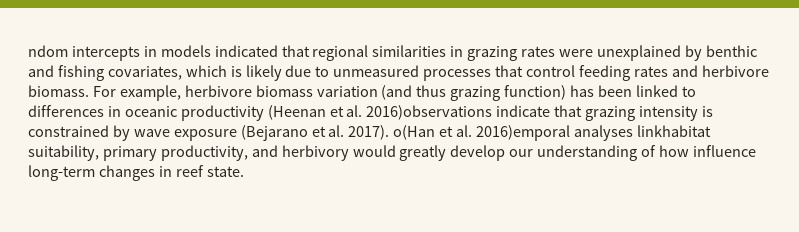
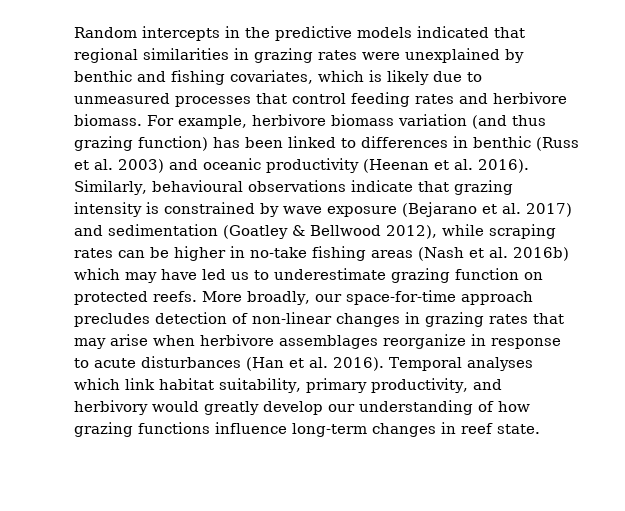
[28,45,68,57] ndom -> [74,27,137,38] Random
(157, 51) none -> [245,26,352,41] the predictive
(121, 111) none -> [473,136,579,151] [74,159,198,173] benthic (Russ et al. 2003) and
[366,105,493,120] 2016)observations -> [478,159,529,173] [74,180,346,195] 2016). Similarly, behavioural observations
[348,125,711,141] 2017). o(Han et al. 2016)emporal analyses linkhabitat -> [526,203,572,217] [74,224,556,239] [74,246,569,261] [74,268,543,283] [74,290,533,305] [74,312,564,327] [74,334,561,349] [74,356,533,371] [74,378,214,390] 2017) and sedimentation (Goatley & Bellwood 2012), while scraping rates can be higher in no-take fishing areas (Nash et al. 2016b) which may have led us to underestimate grazing function on protected reefs. More broadly, our space-for-time approach precludes detection of non-linear changes in grazing rates that may arise when herbivore assemblages reorganize in response to acute disturbances (Han et al. 2016). Temporal analyses which link habitat
(690, 151) none -> [74,422,210,437] grazing functions

